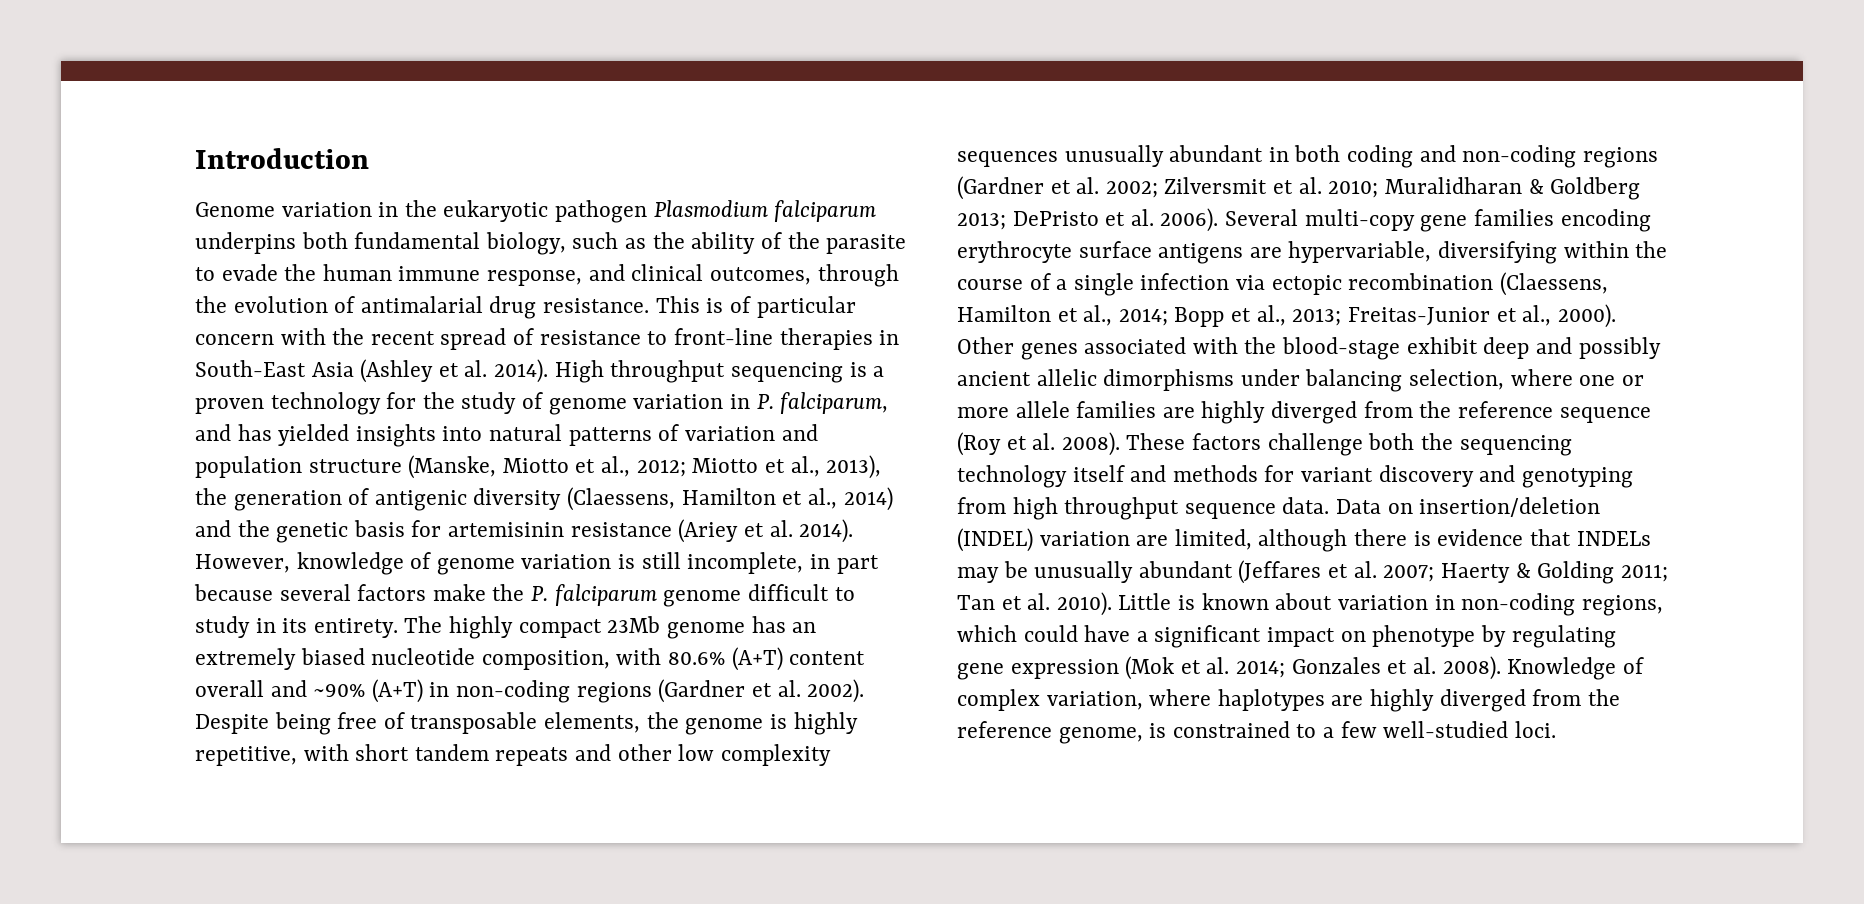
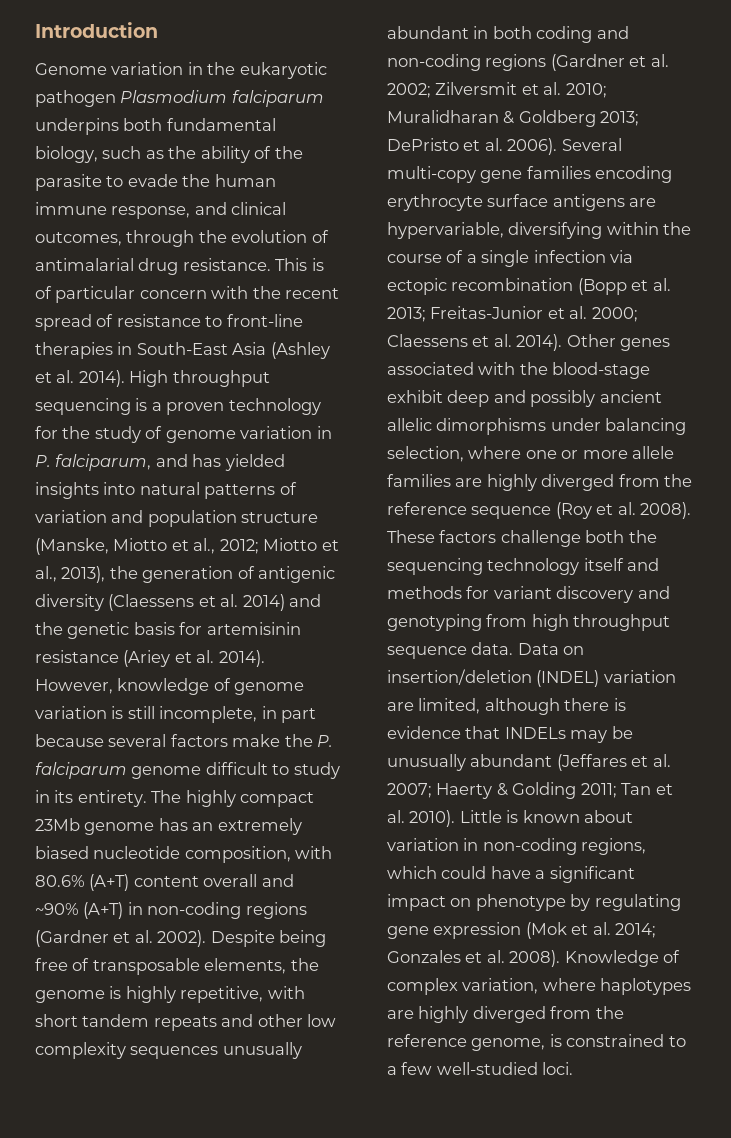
[567,487,837,511] (Claessens, Hamilton et al., -> [108,594,239,611] (Claessens et al.
[1499,272,1608,296] [957,304,1616,328] (Claessens, Hamilton et al., 2014; Bopp et al., 2013; Freitas-Junior et al., 2000). -> [577,278,671,295] [387,306,638,322] [387,334,563,351] (Bopp et al. 2013; Freitas-Junior et al. 2000; Claessens et al. 2014).

